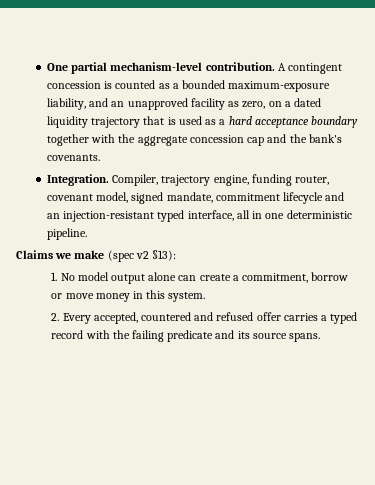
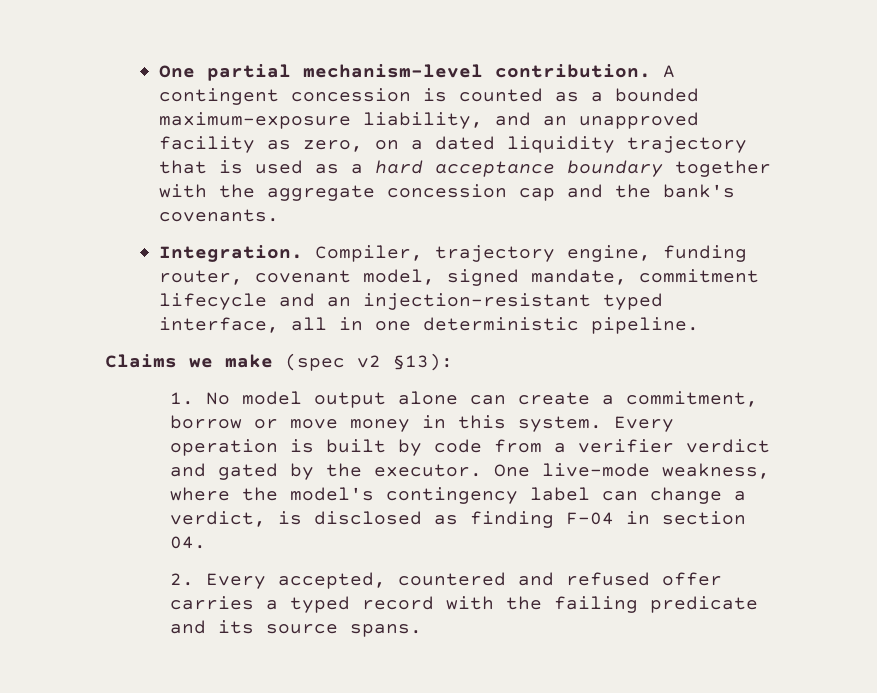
(206, 297) none -> [613,416,674,432] [169,439,770,456] [169,463,770,480] [169,487,746,504] [169,511,746,528] [169,536,206,549] Every operation is built by code from a verifier verdict and gated by the executor. One live-mode weakness, where the model's contingency label can change a verdict, is disclosed as finding F-04 in section 04.

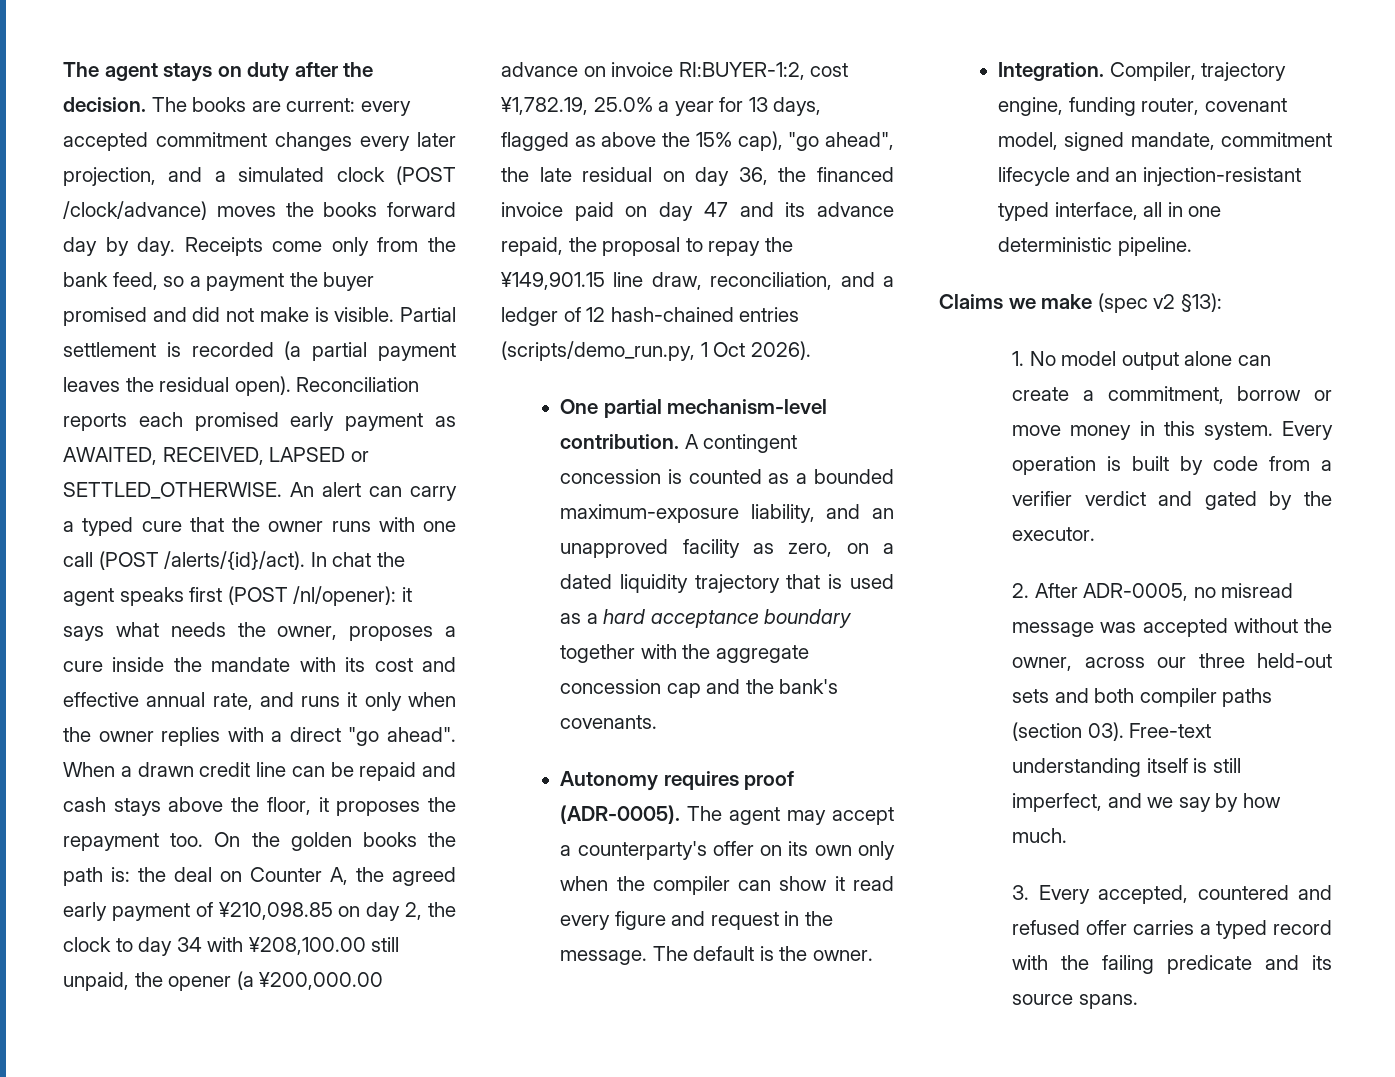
(158, 71) none -> [63,62,374,82] [63,97,411,116] [63,132,456,151] [63,166,456,186] [63,201,456,220] [63,237,456,256] [63,272,375,291] [63,307,456,326] [63,341,456,361] [63,376,420,396] [63,412,456,431] [63,447,369,465] [63,482,457,501] [63,517,456,536] [63,551,405,570] [63,586,412,606] [63,622,456,641] [63,657,456,672] [63,692,456,711] [63,727,456,746] [63,762,456,781] [63,797,457,816] [63,832,457,851] [63,867,456,886] [63,902,456,921] [63,937,400,956] [63,971,384,991] [501,62,849,80] [500,97,822,116] [501,131,894,151] [501,167,894,186] [501,202,894,221] [501,237,793,256] [500,272,894,290] [501,307,800,326] [501,341,811,361] The agent stays on duty after the decision. The books are current: every accepted commitment changes every later projection, and a simulated clock (POST /clock/advance) moves the books forward day by day. Receipts come only from the bank feed, so a payment the buyer promised and did not make is visible. Partial settlement is recorded (a partial payment leaves the residual open). Reconciliation reports each promised early payment as AWAITED, RECEIVED, LAPSED or SETTLED_OTHERWISE. An alert can carry a typed cure that the owner runs with one call (POST /alerts/{id}/act). In chat the agent speaks first (POST /nl/opener): it says what needs the owner, proposes a cure inside the mandate with its cost and effective annual rate, and runs it only when the owner replies with a direct "go ahead". When a drawn credit line can be repaid and cash stays above the floor, it proposes the repayment too. On the golden books the path is: the deal on Counter A, the agreed early payment of ¥210,098.85 on day 2, the clock to day 34 with ¥208,100.00 still unpaid, the opener (a ¥200,000.00 advance on invoice RI:BUYER-1:2, cost ¥1,782.19, 25.0% a year for 13 days, flagged as above the 15% cap), "go ahead", the late residual on day 36, the financed invoice paid on day 47 and its advance repaid, the proposal to repay the ¥149,901.15 line draw, reconciliation, and a ledger of 12 hash-chained entries (scripts/demo_run.py, 1 Oct 2026). //
(279, 215) none -> [560,771,795,791] [560,805,894,825] [560,841,895,860] [560,876,894,895] [560,911,833,930] [560,946,873,965] // Autonomy requires proof (ADR-0005). The agent may accept a counterparty's offer on its own only when the compiler can show it read every figure and request in the message. The default is the owner.
[493,463,770,479] [169,487,746,504] [169,511,746,528] [169,536,206,549] [169,573,194,586] One live-mode weakness, where the model's contingency label can change a verdict, is disclosed as finding F-04 in section 04. // 2. -> [1012,583,1294,601] [1012,618,1332,637] [1012,653,1332,671] [1012,688,1273,707] [1012,722,1212,741] [1012,758,1241,777] [1012,793,1281,812] [1012,828,1068,843] [1012,885,1030,900] // 2. After ADR-0005, no misread message was accepted without the owner, across our three held-out sets and both compiler paths (section 03). Free-text understanding itself is still imperfect, and we say by how much. // 3.

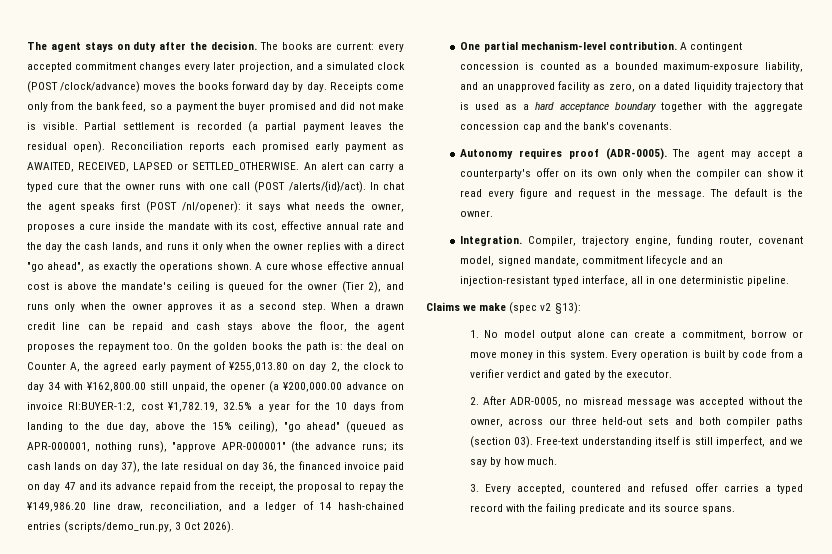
[374,657,456,672] [63,692,253,710] cost and effective annual rate, -> [252,221,405,232] [27,242,142,252] cost, effective annual rate and the day the cash lands,
[387,727,456,742] ahead". -> [47,261,404,272] [27,281,405,293] [27,302,326,312] ahead", as exactly the operations shown. A cure whose effective annual cost is above the mandate's ceiling is queued for the owner (Tier 2), and runs only when the owner approves it as a second step.
[318,797,329,812] it -> [354,322,404,332] the agent
[217,902,333,920] ¥210,098.85 -> [229,362,289,372] ¥255,013.80
[247,937,366,955] ¥208,100.00 -> [86,382,146,392] ¥162,800.00
[593,97,653,112] 25.0% -> [223,402,253,410] 32.5%
[748,97,822,116] [501,131,894,151] 13 days, flagged as above the 15% cap), "go ahead", -> [314,401,405,412] [27,421,404,433] [27,441,404,453] [27,461,140,473] the 10 days from landing to the due day, above the 15% ceiling), "go ahead" (queued as APR-000001, nothing runs), "approve APR-000001" (the advance runs; its cash lands on day 37),
[501,237,563,256] repaid, -> [159,481,276,492] repaid from the receipt,
[500,272,605,290] ¥149,901.15 -> [27,502,86,512] ¥149,986.20
[586,307,606,322] 12 -> [319,502,332,510] 14
[700,342,708,357] 1 -> [175,522,182,530] 3

